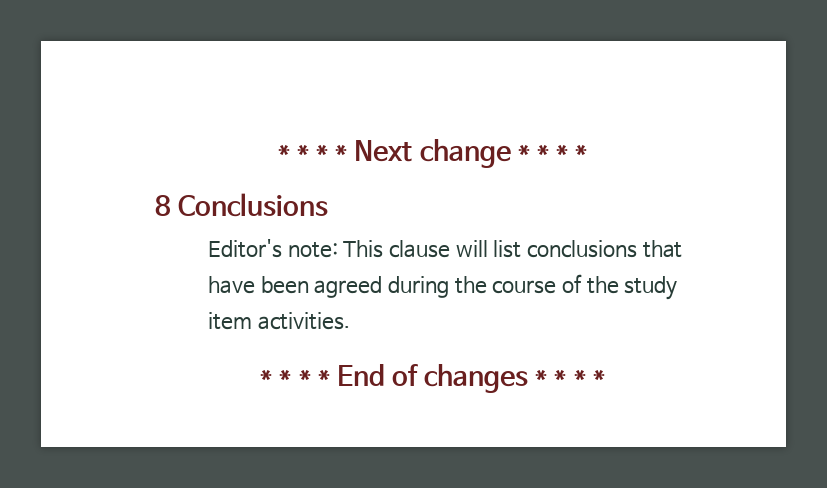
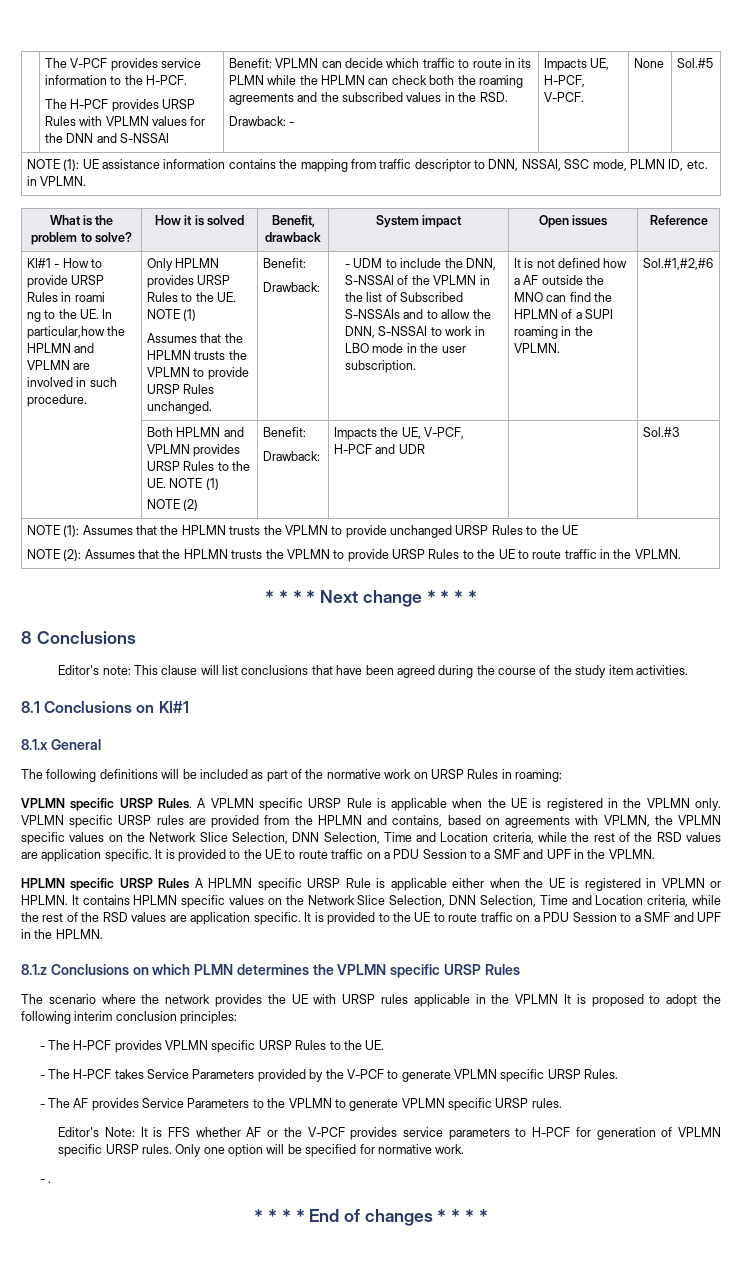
(277, 152) none -> [44,58,202,71] [44,75,188,85] [44,99,196,112] [44,116,206,126] [44,133,170,143] [228,58,532,68] [228,75,523,88] [228,92,508,105] [228,116,295,126] [543,58,610,71] [543,75,585,87] [543,92,584,102] [633,58,664,68] [676,58,713,68] [26,159,708,172] [26,176,87,186] [49,215,114,226] [31,232,132,245] [154,215,245,226] [271,215,315,227] [265,232,321,242] [375,215,463,228] [538,215,608,228] [649,215,708,225] [26,258,103,268] [26,275,105,288] [26,292,105,302] [26,309,113,322] [26,326,126,339] [26,343,95,353] [26,360,91,370] [26,377,117,387] [26,394,87,407] [146,258,220,271] [146,275,231,288] [146,292,237,302] [146,309,197,321] [146,333,243,343] [146,350,247,360] [146,367,249,380] [146,384,215,394] [146,401,212,414] [262,258,306,268] [262,282,320,292] [345,258,496,270] [345,275,490,285] [345,292,464,302] [345,309,491,319] [345,326,485,338] [345,343,466,353] [345,360,417,373] [513,258,628,268] [513,275,605,285] [513,292,613,302] [513,309,614,319] [513,326,593,339] [513,343,560,353] [642,258,713,270] [146,427,244,437] [146,444,241,457] [146,461,251,471] [146,478,219,490] [146,499,199,511] [262,427,306,437] [262,451,320,461] [333,427,465,440] [333,444,425,454] [642,427,679,437] [26,525,578,538] [26,549,681,562] | The V-PCF provides service information to the H-PCF. // The H-PCF provides URSP Rules with VPLMN values for the DNN and S-NSSAI | Benefit: VPLMN can decide which traffic to route in its PLMN while the HPLMN can check both the roaming agreements and the subscribed values in the RSD. // Drawback: - | Impacts UE, H-PCF, V-PCF. | None | Sol.#5 // NOTE (1): UE assistance information contains the mapping from traffic descriptor to DNN, NSSAI, SSC mode, PLMN ID, etc. in VPLMN. // What is the problem to solve? | How it is solved | Benefit, drawback | System impact | Open issues | Reference // KI#1 - How to provide URSP Rules in roami // ng to the UE. In particular,how the HPLMN and VPLMN are involved in such procedure. | Only HPLMN provides URSP Rules to the UE. NOTE (1) // Assumes that the HPLMN trusts the VPLMN to provide URSP Rules unchanged. | Benefit: // Drawback: | - UDM to include the DNN, S-NSSAI of the VPLMN in the list of Subscribed S-NSSAIs and to allow the DNN, S-NSSAI to work in LBO mode in the user subscription. | It is not defined how a AF outside the MNO can find the HPLMN of a SUPI roaming in the VPLMN. | Sol.#1,#2,#6 // | Both HPLMN and VPLMN provides URSP Rules to the UE. NOTE (1) // NOTE (2) | Benefit: // Drawback: | Impacts the UE, V-PCF, H-PCF and UDR | | Sol.#3 // NOTE (1): Assumes that the HPLMN trusts the VPLMN to provide unchanged URSP Rules to the UE // NOTE (2): Assumes that the HPLMN trusts the VPLMN to provide URSP Rules to the UE to route traffic in the VPLMN. //
(350, 321) none -> [21,701,189,713] [21,739,101,750] [21,769,562,782] [21,798,721,811] [21,815,722,828] [21,832,721,845] [21,849,655,862] [21,878,722,891] [21,895,722,908] [21,912,721,925] [21,929,103,939] [21,964,520,978] [21,994,721,1007] [21,1011,238,1024] [39,1040,385,1053] [39,1069,619,1082] [39,1098,562,1111] [58,1127,722,1140] [58,1144,465,1157] [39,1179,51,1183] // 8.1 Conclusions on KI#1 // 8.1.x General // The following definitions will be included as part of the normative work on URSP Rules in roaming: // VPLMN specific URSP Rules. A VPLMN specific URSP Rule is applicable when the UE is registered in the VPLMN only. VPLMN specific URSP rules are provided from the HPLMN and contains, based on agreements with VPLMN, the VPLMN specific values on the Network Slice Selection, DNN Selection, Time and Location criteria, while the rest of the RSD values are application specific. It is provided to the UE to route traffic on a PDU Session to a SMF and UPF in the VPLMN. // HPLMN specific URSP Rules A HPLMN specific URSP Rule is applicable either when the UE is registered in VPLMN or HPLMN. It contains HPLMN specific values on the Network Slice Selection, DNN Selection, Time and Location criteria, while the rest of the RSD values are application specific. It is provided to the UE to route traffic on a PDU Session to a SMF and UPF in the HPLMN. // 8.1.z Conclusions on which PLMN determines the VPLMN specific URSP Rules // The scenario where the network provides the UE with URSP rules applicable in the VPLMN It is proposed to adopt the following interim conclusion principles: // - The H-PCF provides VPLMN specific URSP Rules to the UE. // - The H-PCF takes Service Parameters provided by the V-PCF to generate VPLMN specific URSP Rules. // - The AF provides Service Parameters to the VPLMN to generate VPLMN specific URSP rules. // Editor's Note: It is FFS whether AF or the V-PCF provides service parameters to H-PCF for generation of VPLMN specific URSP rules. Only one option will be specified for normative work. // - .

